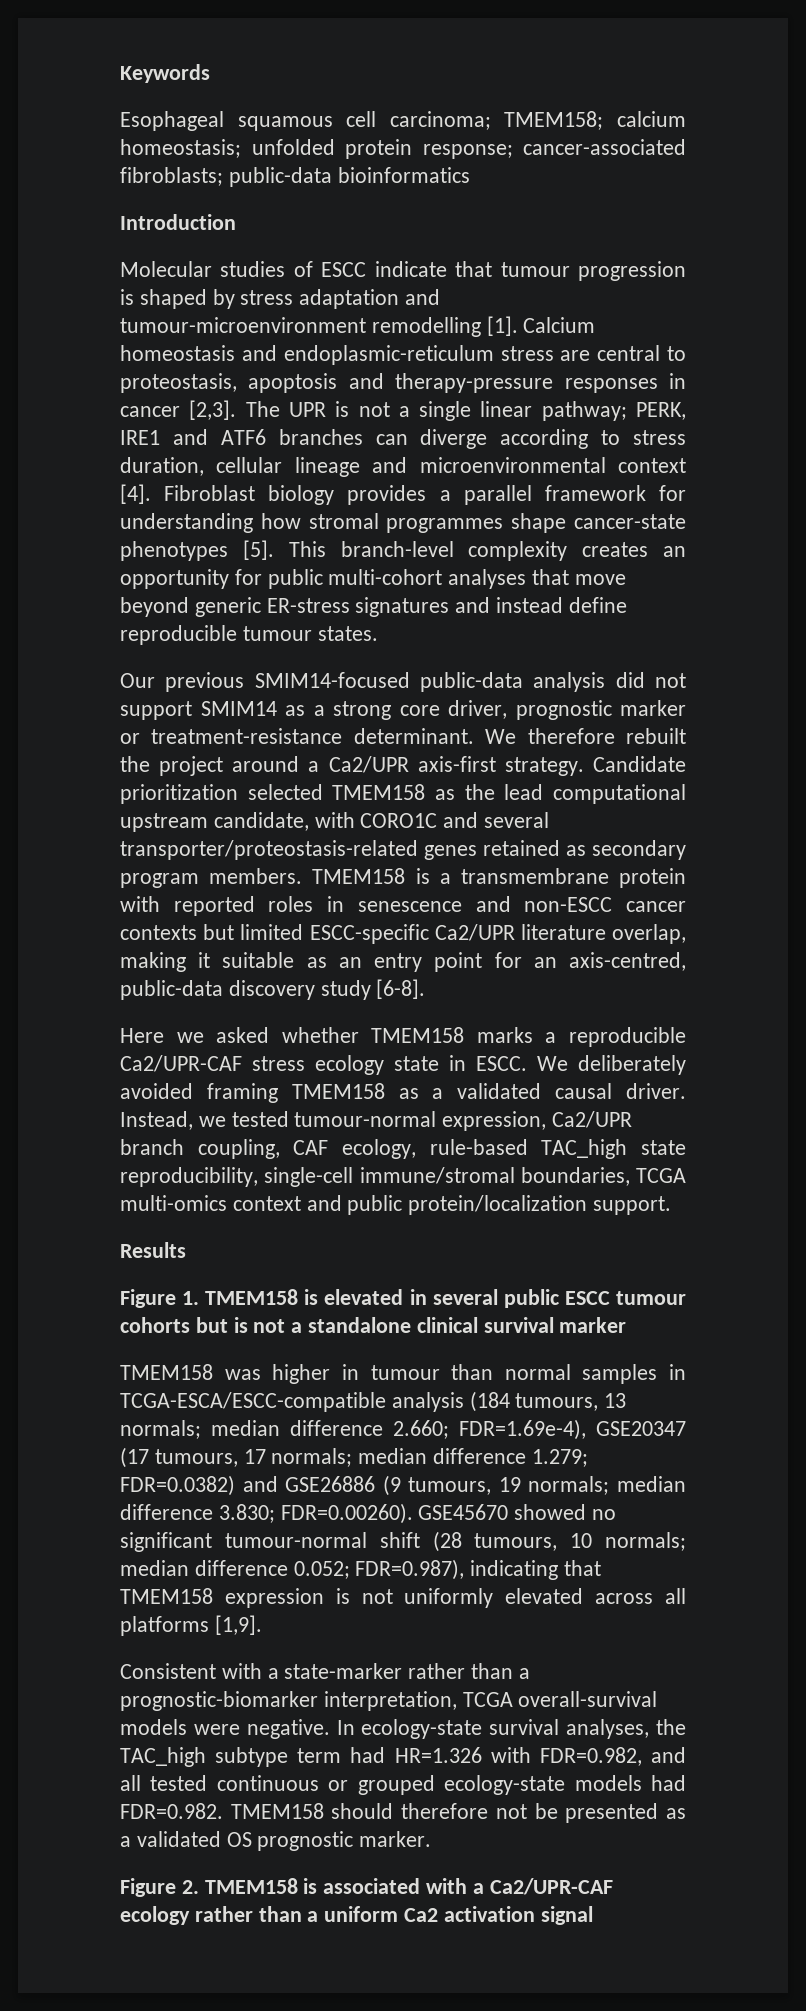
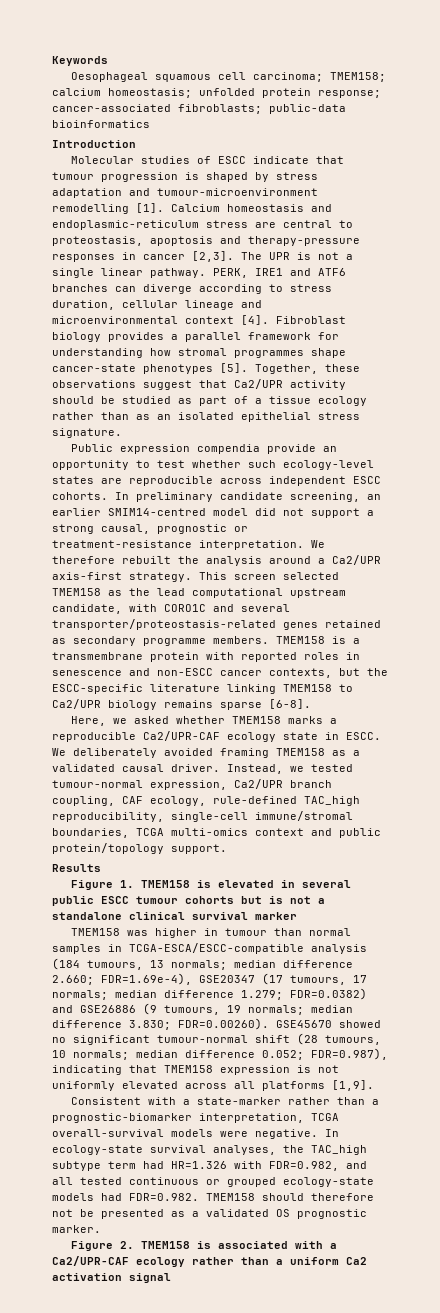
[120,111,224,131] Esophageal -> [71,72,149,82] Oesophageal
[541,401,627,421] pathway; -> [150,268,206,278] pathway.
[288,541,686,561] [120,569,626,589] [120,597,627,617] [120,625,378,645] [120,672,686,692] [120,700,686,720] This branch-level complexity creates an opportunity for public multi-cohort analyses that move beyond generic ER-stress signatures and instead define reproducible tumour states. // Our previous SMIM14-focused public-data analysis did not support SMIM14 as a strong core driver, prognostic marker -> [255,364,360,374] [52,379,346,390] [52,396,367,406] [52,412,360,422] [52,428,122,438] [71,444,338,454] [52,460,374,470] [52,476,381,486] [52,492,381,502] [52,508,374,518] [52,524,227,534] Together, these observations suggest that Ca2/UPR activity should be studied as part of a tissue ecology rather than as an isolated epithelial stress signature. // Public expression compendia provide an opportunity to test whether such ecology-level states are reproducible across independent ESCC cohorts. In preliminary candidate screening, an earlier SMIM14-centred model did not support a strong causal, prognostic
[353,728,474,744] determinant. -> [199,540,304,550] interpretation.
[159,756,224,776] project -> [206,556,262,566] analysis
[593,756,686,772] [120,784,238,804] Candidate prioritization -> [199,572,276,580] This screen
[120,873,199,888] program -> [143,638,206,646] programme
[120,924,686,944] [120,952,686,972] [120,980,371,1000] contexts but limited ESCC-specific Ca2/UPR literature overlap, making it suitable as an entry point for an axis-centred, public-data discovery study -> [269,668,388,678] [52,684,353,694] [52,699,262,710] contexts, but the ESCC-specific literature linking TMEM158 to Ca2/UPR biology remains sparse
[120,1028,164,1043] Here -> [71,716,107,726] Here,
[252,1056,305,1071] stress -> (220, 736) none
[429,1139,686,1159] rule-based TAC_high state -> [213,796,360,806] rule-defined TAC_high
[408,1195,588,1215] protein/localization -> [52,843,164,854] protein/topology

